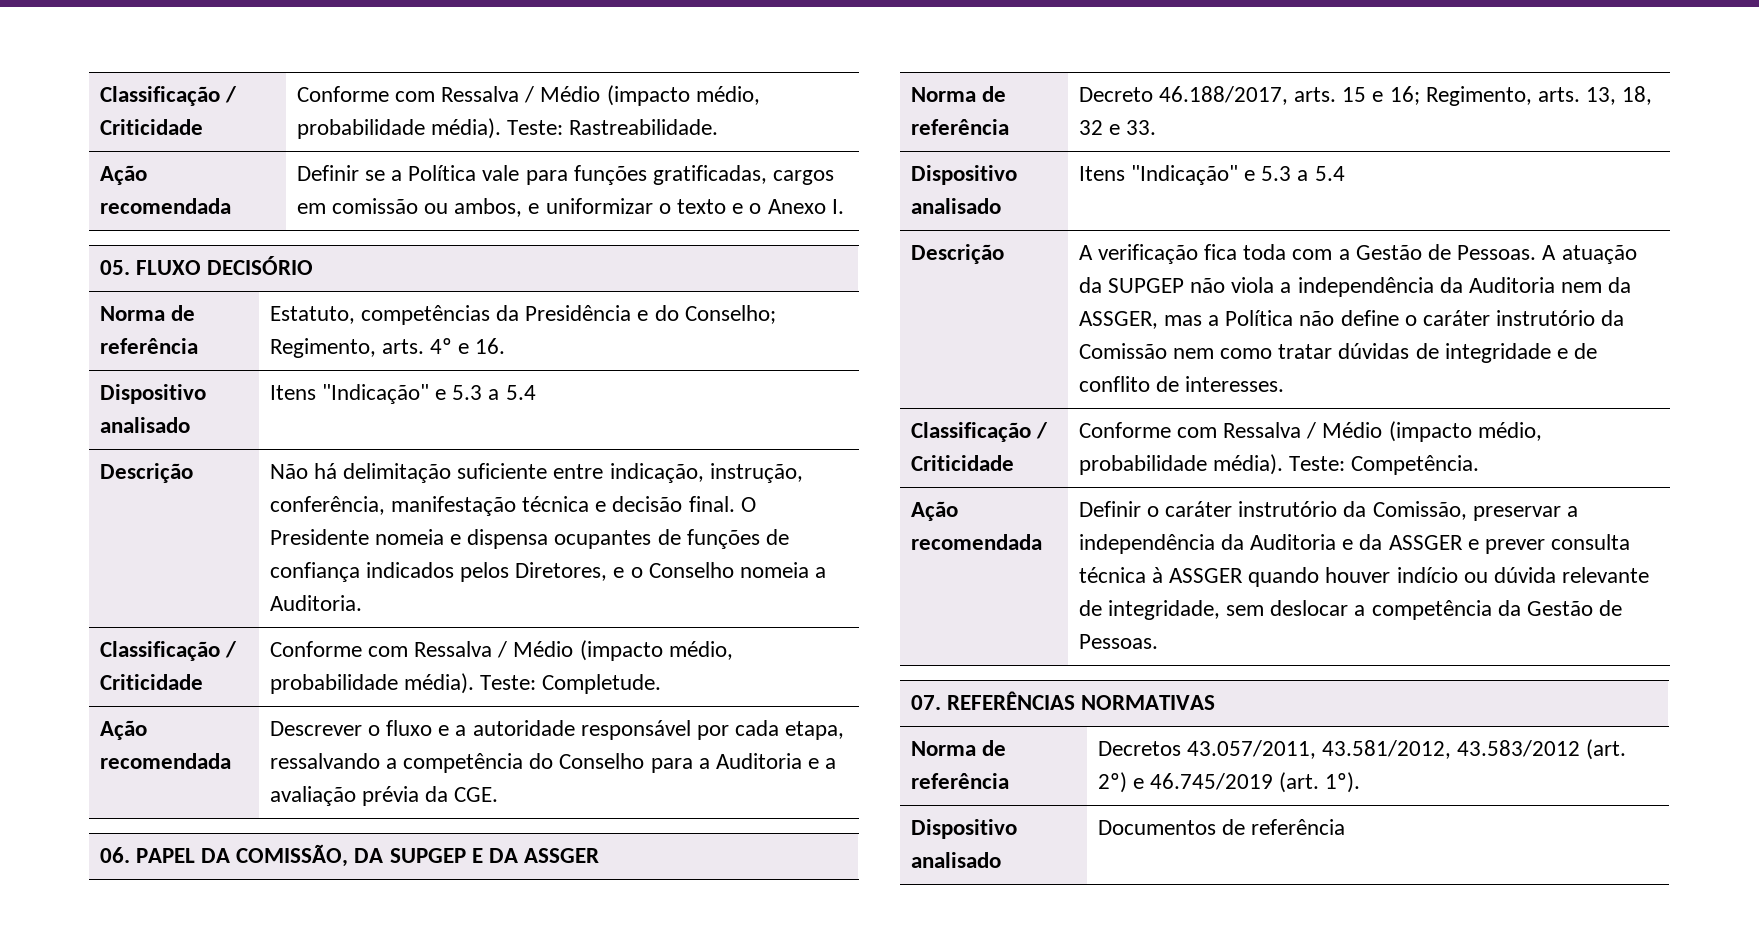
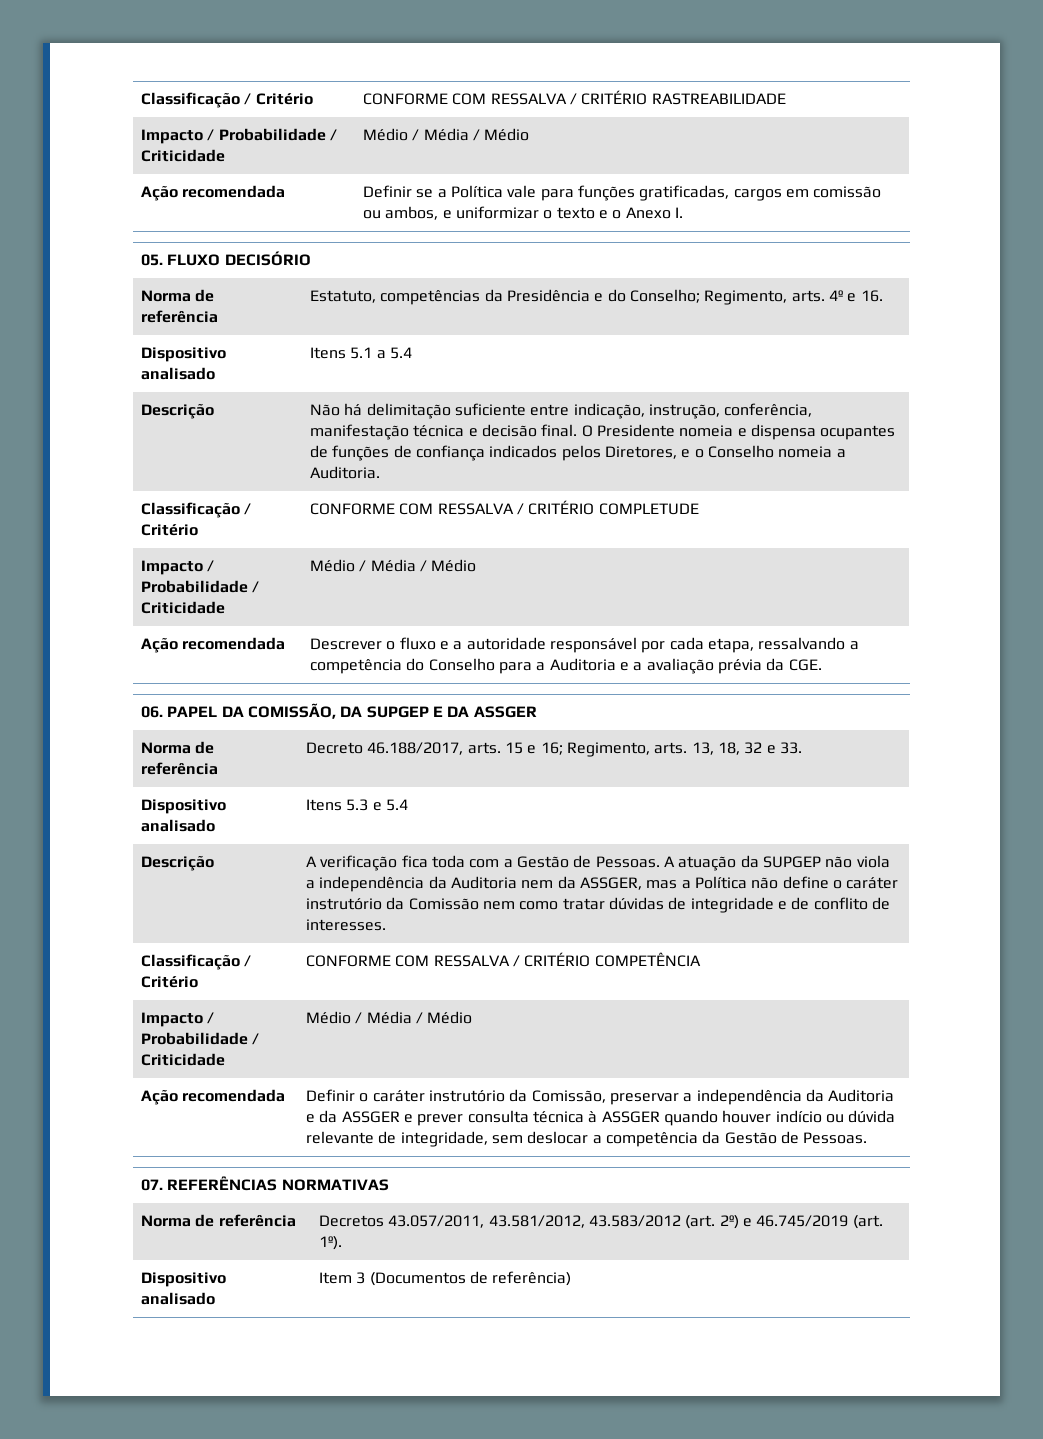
[99,86,237,106] [99,119,203,135] [296,85,760,106] [296,118,719,139] Classificação / Criticidade | Conforme com Ressalva / Médio (impacto médio, probabilidade média). Teste: Rastreabilidade. -> [141,92,313,108] [363,90,786,105] [141,128,338,144] [141,149,226,162] [363,128,530,141] Classificação / Critério | CONFORME COM RESSALVA / CRITÉRIO RASTREABILIDADE // Impacto / Probabilidade / Criticidade | Médio / Média / Médio
[321,384,483,404] "Indicação" e 5.3 -> [350,347,373,359] 5.1
[99,674,203,690] [269,640,733,661] [269,673,662,694] Criticidade | Conforme com Ressalva / Médio (impacto médio, probabilidade média). Teste: Completude. -> [141,524,199,536] [310,500,699,515] [141,560,215,575] [141,580,260,593] [141,601,226,614] [310,559,477,572] Critério | CONFORME COM RESSALVA / CRITÉRIO COMPLETUDE // Impacto / Probabilidade / Criticidade | Médio / Média / Médio
[1130,165,1309,185] "Indicação" e 5.3 a -> [346,799,382,811] 5.3 e
[910,455,1014,471] [1078,421,1542,442] [1078,454,1480,475] Criticidade | Conforme com Ressalva / Médio (impacto médio, probabilidade média). Teste: Competência. -> [141,976,199,988] [306,952,701,967] [141,1012,215,1027] [141,1032,260,1045] [141,1053,226,1066] [306,1011,473,1024] Critério | CONFORME COM RESSALVA / CRITÉRIO COMPETÊNCIA // Impacto / Probabilidade / Criticidade | Médio / Média / Médio
[1097,819,1345,835] Documentos de referência -> [319,1271,572,1286] Item 3 (Documentos de referência)

